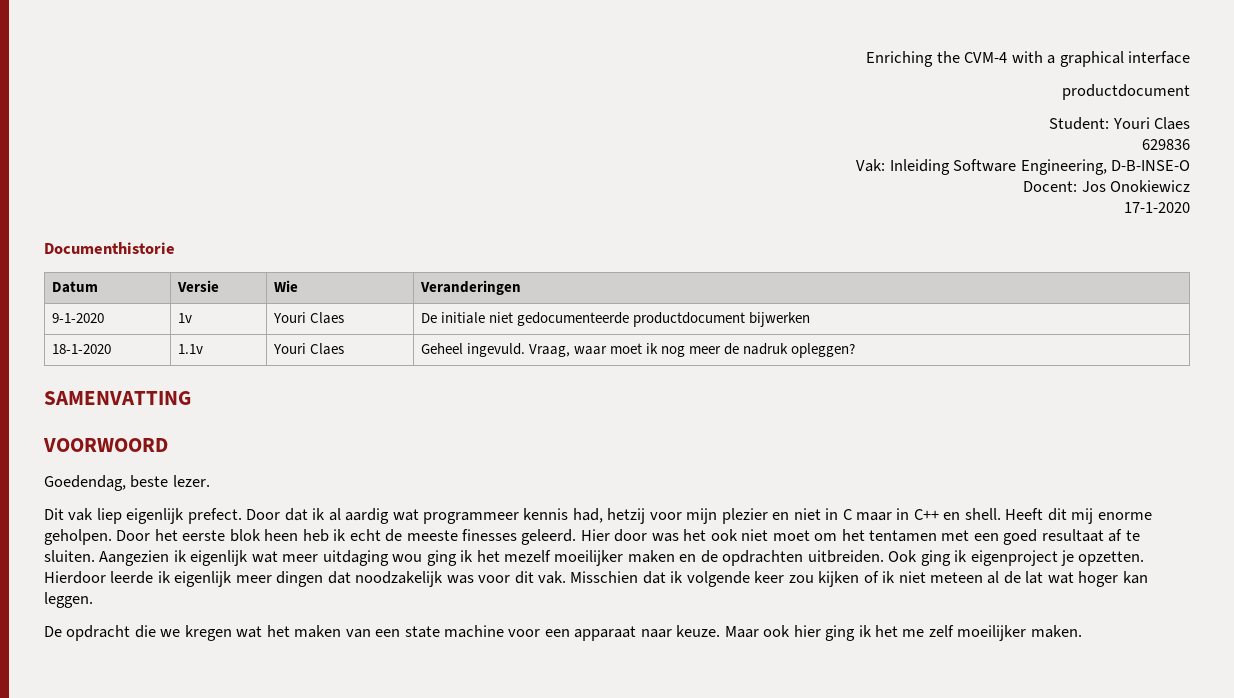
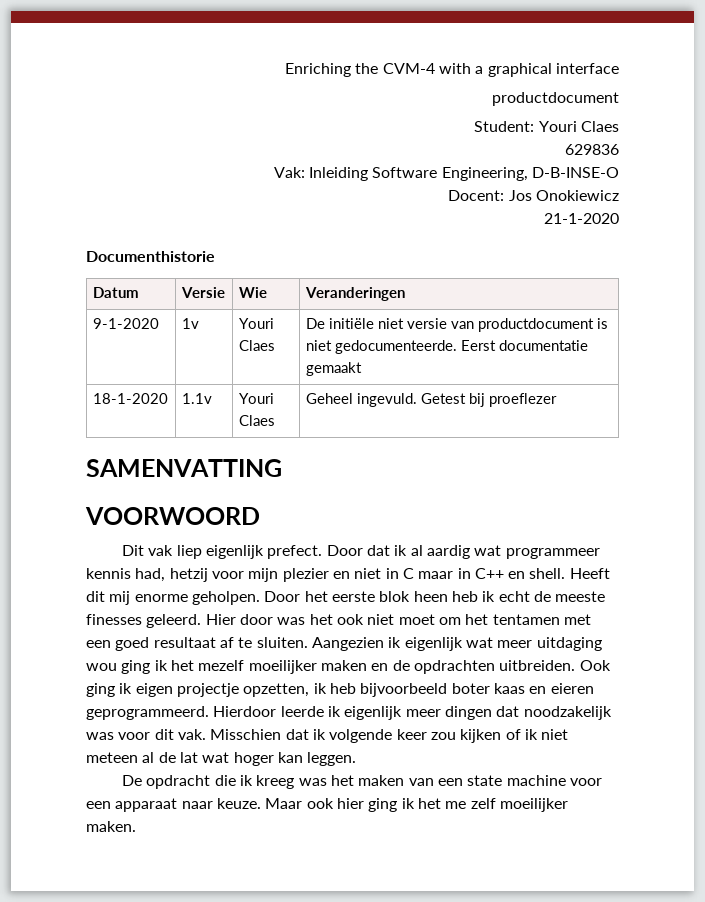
[1124,202,1190,213] 17-1-2020 -> [544,213,619,224] 21-1-2020
[440,312,810,327] initiale niet gedocumenteerde productdocument bijwerken -> [328,318,608,332] [305,340,588,354] [305,362,362,376] initiële niet versie van productdocument is niet gedocumenteerde. Eerst documentatie gemaakt
[528,343,856,358] Vraag, waar moet ik nog meer de nadruk opleggen? -> [420,393,557,407] Getest bij proeflezer
[44,475,210,491] // Goedendag, beste lezer. -> (260, 516) none
[970,550,1145,566] eigenproject je opzetten. -> [135,683,594,697] [86,706,209,720] eigen projectje opzetten, ik heb bijvoorbeeld boter kaas en eieren geprogrammeerd.
[160,625,263,641] we kregen wat -> [240,775,327,789] ik kreeg was

